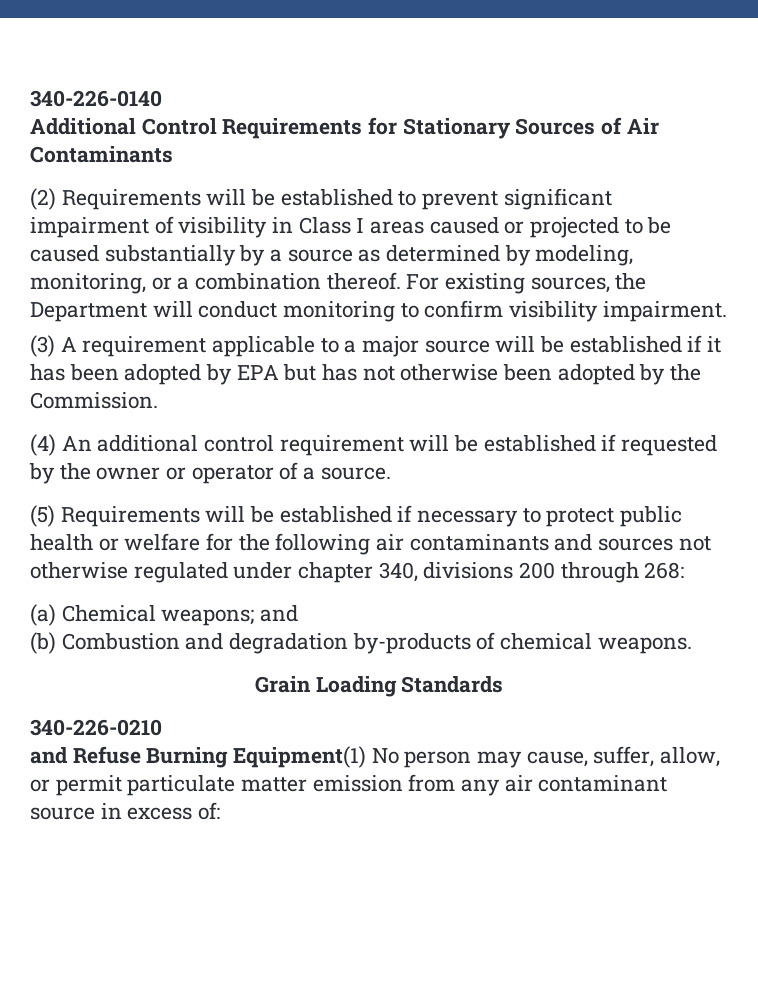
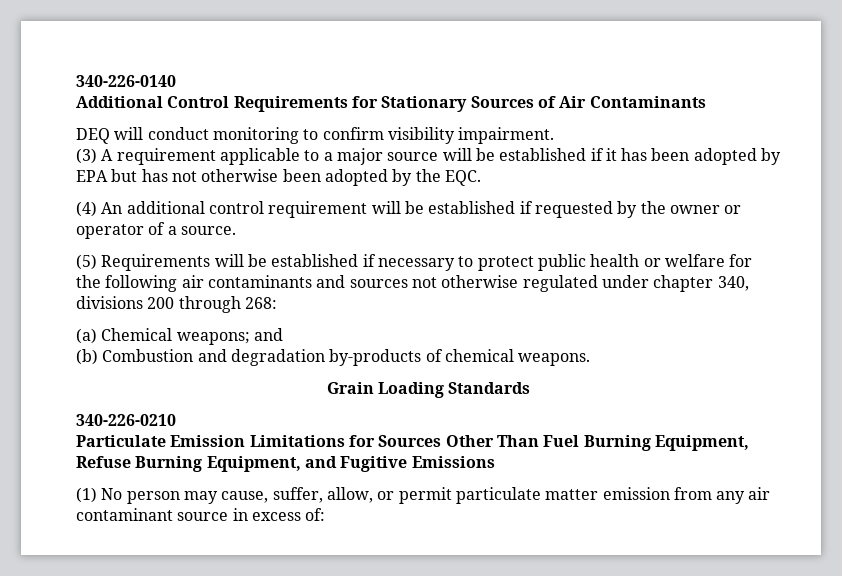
[30,188,612,210] [30,216,672,238] [30,245,634,266] [30,272,647,294] [30,302,147,322] (2) Requirements will be established to prevent significant impairment of visibility in Class I areas caused or projected to be caused substantially by a source as determined by modeling, monitoring, or a combination thereof. For existing sources, the Department -> [76,128,110,144] DEQ
[30,392,158,409] Commission. -> [444,170,481,186] EQC.
[30,746,367,768] and Refuse Burning Equipment(1) -> [76,435,749,451] [76,456,495,472] [76,487,97,503] Particulate Emission Limitations for Sources Other Than Fuel Burning Equipment, Refuse Burning Equipment, and Fugitive Emissions // (1)

